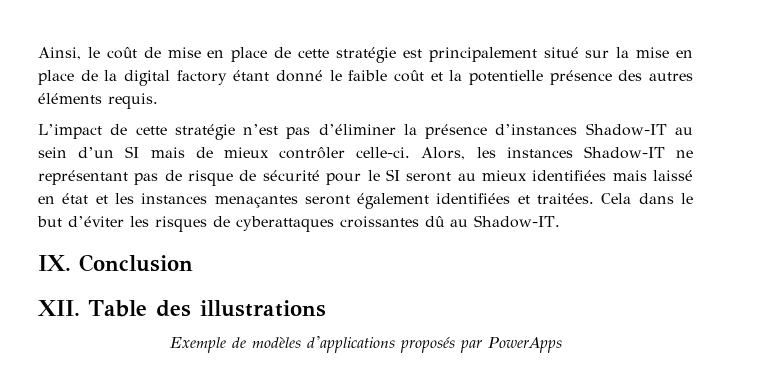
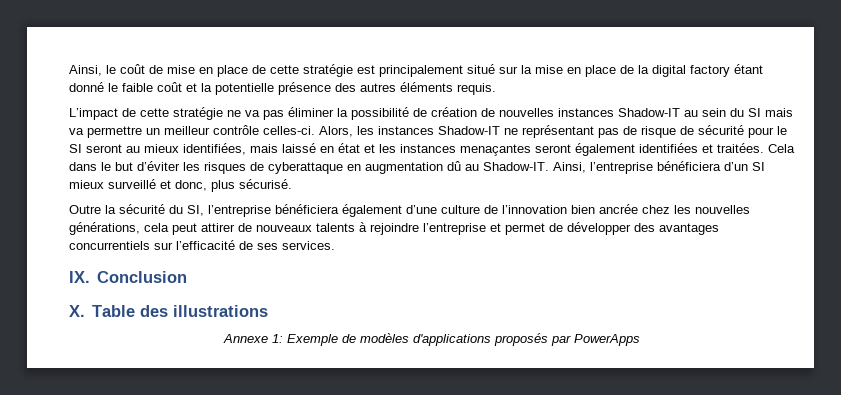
[243,124,578,139] n’est pas d’éliminer la présence d’instances -> [227,107,614,120] ne va pas éliminer la possibilité de création de nouvelles instances
[78,147,115,158] d’un -> [730,108,744,117] du
[195,147,411,159] de mieux contrôler celle-ci. -> [69,125,315,138] va permettre un meilleur contrôle celles-ci.
[532,170,607,181] identifiées -> [183,143,246,155] identifiées,
[236,216,419,232] cyberattaques croissantes -> [268,162,443,174] cyberattaque en augmentation
(560, 221) none -> [553,161,765,174] [69,179,292,192] [69,204,750,217] [69,222,719,235] [69,240,335,250] Ainsi, l’entreprise bénéficiera d’un SI mieux surveillé et donc, plus sécurisé. // Outre la sécurité du SI, l’entreprise bénéficiera également d’une culture de l’innovation bien ancrée chez les nouvelles générations, cela peut attirer de nouveaux talents à rejoindre l’entreprise et permet de développer des avantages concurrentiels sur l’efficacité de ses services.
[38,300,80,316] XII. -> [69,305,85,317] X.
(326, 308) none -> [223,334,283,343] Annexe 1:

